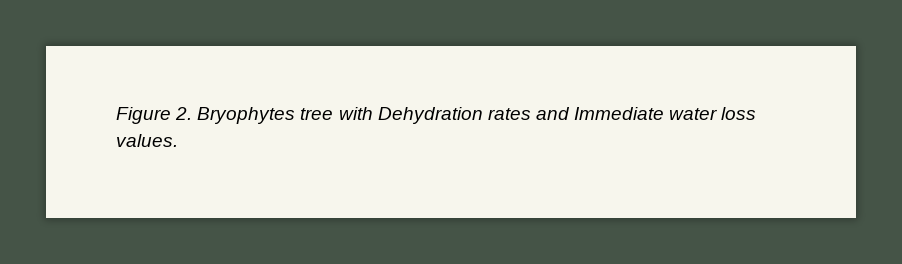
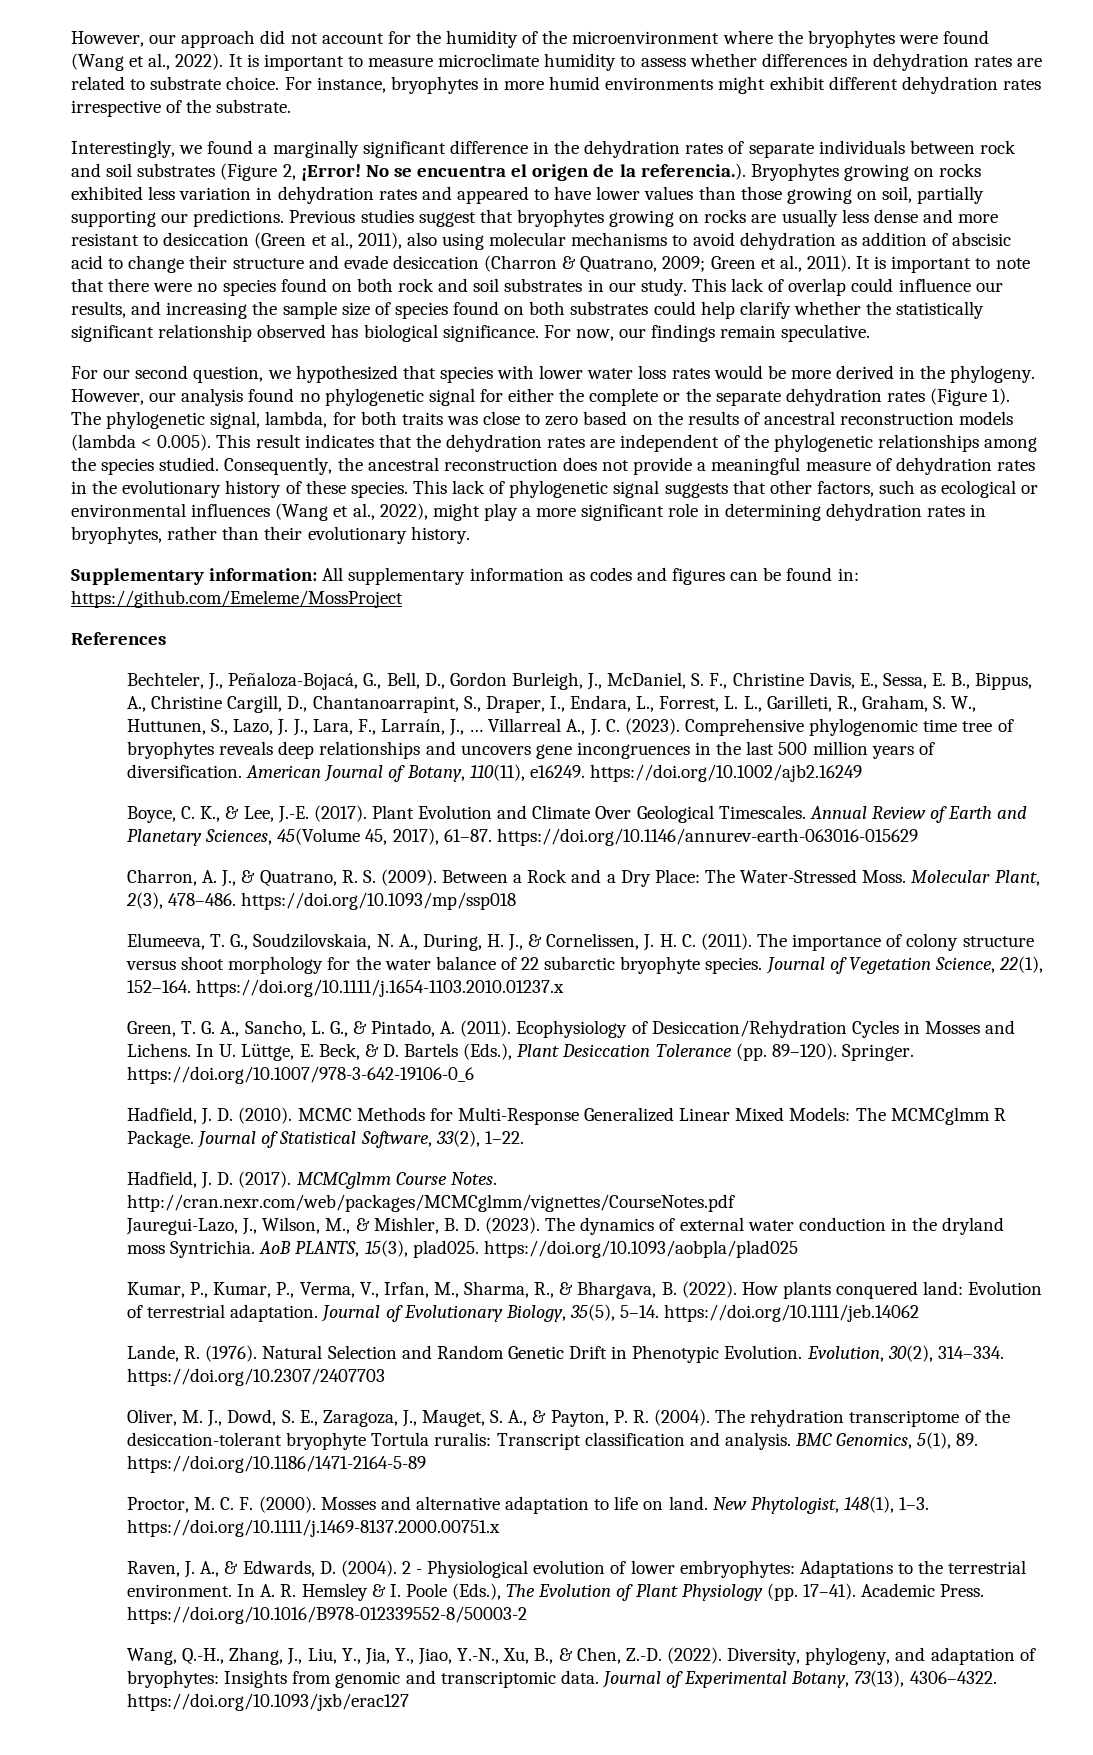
[116,107,757,124] [116,134,178,147] Figure 2. Bryophytes tree with Dehydration rates and Immediate water loss values. -> [71,30,990,48] [71,53,1043,71] [71,76,1041,94] [71,99,292,117] [71,140,1016,158] [71,163,982,181] [71,186,985,204] [71,209,999,227] [71,232,1012,250] [71,255,1030,273] [71,278,1003,296] [71,301,985,319] [71,324,871,342] [71,365,1036,383] [71,388,1011,406] [71,411,1014,429] [71,434,1038,452] [71,457,1035,475] [71,480,1039,498] [71,503,987,521] [71,526,470,544] [71,567,859,585] [71,590,403,608] [71,632,166,645] [127,672,1033,690] [127,695,977,713] [127,718,1014,736] [127,741,935,759] [127,764,862,782] [127,805,1028,823] [127,828,918,846] [127,869,1040,887] [126,892,517,910] [127,933,1034,951] [126,956,1044,974] [127,979,565,997] [127,1020,1016,1038] [127,1043,914,1061] [127,1066,475,1084] [127,1107,1006,1125] [127,1130,524,1148] [127,1171,497,1189] [127,1194,736,1212] [126,1217,1005,1235] [127,1240,798,1258] [127,1281,1043,1299] [127,1304,920,1322] [127,1345,1004,1363] [127,1368,386,1386] [127,1409,1010,1427] [127,1432,979,1450] [127,1455,427,1473] [127,1496,930,1514] [127,1519,501,1537] [127,1560,1027,1578] [127,1583,985,1601] [127,1606,528,1624] [127,1647,1036,1665] [127,1670,997,1688] [127,1693,410,1711] However, our approach did not account for the humidity of the microenvironment where the bryophytes were found (Wang et al., 2022). It is important to measure microclimate humidity to assess whether differences in dehydration rates are related to substrate choice. For instance, bryophytes in more humid environments might exhibit different dehydration rates irrespective of the substrate. // Interestingly, we found a marginally significant difference in the dehydration rates of separate individuals between rock and soil substrates (Figure 2, ¡Error! No se encuentra el origen de la referencia.). Bryophytes growing on rocks exhibited less variation in dehydration rates and appeared to have lower values than those growing on soil, partially supporting our predictions. Previous studies suggest that bryophytes growing on rocks are usually less dense and more resistant to desiccation (Green et al., 2011), also using molecular mechanisms to avoid dehydration as addition of abscisic acid to change their structure and evade desiccation (Charron & Quatrano, 2009; Green et al., 2011). It is important to note that there were no species found on both rock and soil substrates in our study. This lack of overlap could influence our results, and increasing the sample size of species found on both substrates could help clarify whether the statistically significant relationship observed has biological significance. For now, our findings remain speculative. // For our second question, we hypothesized that species with lower water loss rates would be more derived in the phylogeny. However, our analysis found no phylogenetic signal for either the complete or the separate dehydration rates (Figure 1). The phylogenetic signal, lambda, for both traits was close to zero based on the results of ancestral reconstruction models (lambda < 0.005). This result indicates that the dehydration rates are independent of the phylogenetic relationships among the species studied. Consequently, the ancestral reconstruction does not provide a meaningful measure of dehydration rates in the evolutionary history of these species. This lack of phylogenetic signal suggests that other factors, such as ecological or environmental influences (Wang et al., 2022), might play a more significant role in determining dehydration rates in bryophytes, rather than their evolutionary history. // Supplementary information: All supplementary information as codes and figures can be found in: https://github.com/Emeleme/MossProject // References // Bechteler, J., Peñaloza-Bojacá, G., Bell, D., Gordon Burleigh, J., McDaniel, S. F., Christine Davis, E., Sessa, E. B., Bippus, A., Christine Cargill, D., Chantanoarrapint, S., Draper, I., Endara, L., Forrest, L. L., Garilleti, R., Graham, S. W., Huttunen, S., Lazo, J. J., Lara, F., Larraín, J., … Villarreal A., J. C. (2023). Comprehensive phylogenomic time tree of bryophytes reveals deep relationships and uncovers gene incongruences in the last 500 million years of diversification. American Journal of Botany, 110(11), e16249. https://doi.org/10.1002/ajb2.16249 // Boyce, C. K., & Lee, J.-E. (2017). Plant Evolution and Climate Over Geological Timescales. Annual Review of Earth and Planetary Sciences, 45(Volume 45, 2017), 61–87. https://doi.org/10.1146/annurev-earth-063016-015629 // Charron, A. J., & Quatrano, R. S. (2009). Between a Rock and a Dry Place: The Water-Stressed Moss. Molecular Plant, 2(3), 478–486. https://doi.org/10.1093/mp/ssp018 // Elumeeva, T. G., Soudzilovskaia, N. A., During, H. J., & Cornelissen, J. H. C. (2011). The importance of colony structure versus shoot morphology for the water balance of 22 subarctic bryophyte species. Journal of Vegetation Science, 22(1), 152–164. https://doi.org/10.1111/j.1654-1103.2010.01237.x // Green, T. G. A., Sancho, L. G., & Pintado, A. (2011). Ecophysiology of Desiccation/Rehydration Cycles in Mosses and Lichens. In U. Lüttge, E. Beck, & D. Bartels (Eds.), Plant Desiccation Tolerance (pp. 89–120). Springer. https://doi.org/10.1007/978-3-642-19106-0_6 // Hadfield, J. D. (2010). MCMC Methods for Multi-Response Generalized Linear Mixed Models: The MCMCglmm R Package. Journal of Statistical Software, 33(2), 1–22. // Hadfield, J. D. (2017). MCMCglmm Course Notes. http://cran.nexr.com/web/packages/MCMCglmm/vignettes/CourseNotes.pdf // Jauregui-Lazo, J., Wilson, M., & Mishler, B. D. (2023). The dynamics of external water conduction in the dryland moss Syntrichia. AoB PLANTS, 15(3), plad025. https://doi.org/10.1093/aobpla/plad025 // Kumar, P., Kumar, P., Verma, V., Irfan, M., Sharma, R., & Bhargava, B. (2022). How plants conquered land: Evolution of terrestrial adaptation. Journal of Evolutionary Biology, 35(5), 5–14. https://doi.org/10.1111/jeb.14062 // Lande, R. (1976). Natural Selection and Random Genetic Drift in Phenotypic Evolution. Evolution, 30(2), 314–334. https://doi.org/10.2307/2407703 // Oliver, M. J., Dowd, S. E., Zaragoza, J., Mauget, S. A., & Payton, P. R. (2004). The rehydration transcriptome of the desiccation-tolerant bryophyte Tortula ruralis: Transcript classification and analysis. BMC Genomics, 5(1), 89. https://doi.org/10.1186/1471-2164-5-89 // Proctor, M. C. F. (2000). Mosses and alternative adaptation to life on land. New Phytologist, 148(1), 1–3. https://doi.org/10.1111/j.1469-8137.2000.00751.x // Raven, J. A., & Edwards, D. (2004). 2 - Physiological evolution of lower embryophytes: Adaptations to the terrestrial environment. In A. R. Hemsley & I. Poole (Eds.), The Evolution of Plant Physiology (pp. 17–41). Academic Press. https://doi.org/10.1016/B978-012339552-8/50003-2 // Wang, Q.-H., Zhang, J., Liu, Y., Jia, Y., Jiao, Y.-N., Xu, B., & Chen, Z.-D. (2022). Diversity, phylogeny, and adaptation of bryophytes: Insights from genomic and transcriptomic data. Journal of Experimental Botany, 73(13), 4306–4322. https://doi.org/10.1093/jxb/erac127

